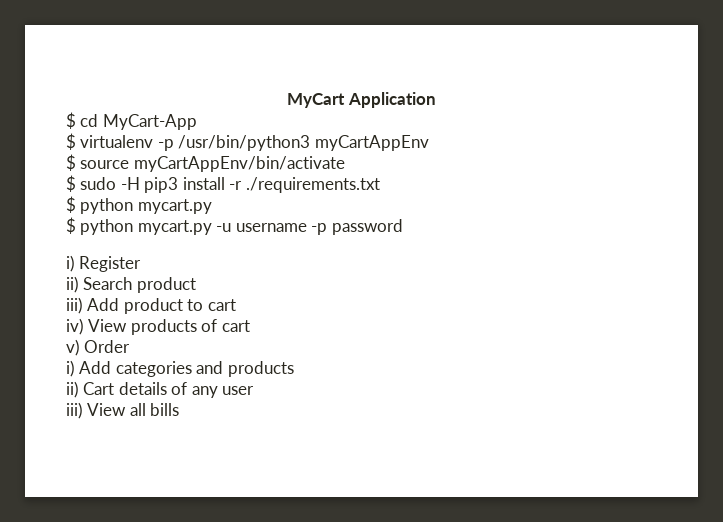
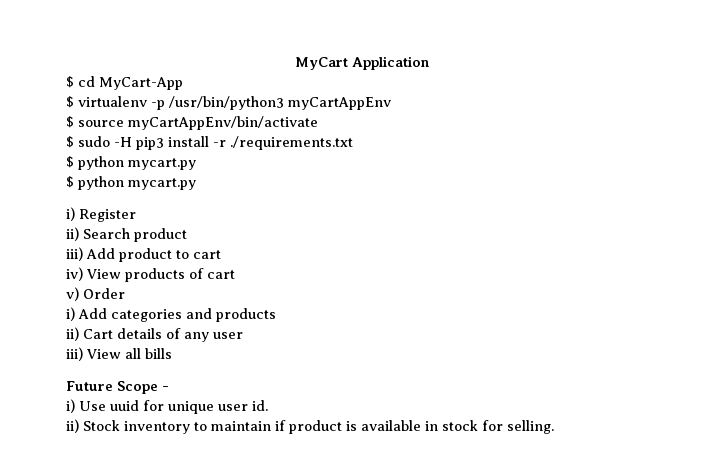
[216,219,403,235] -u username -p password -> (196, 184) none
(180, 409) none -> [66,381,169,394] [66,399,268,414] [66,419,554,434] // Future Scope - // i) Use uuid for unique user id. // ii) Stock inventory to maintain if product is available in stock for selling.

